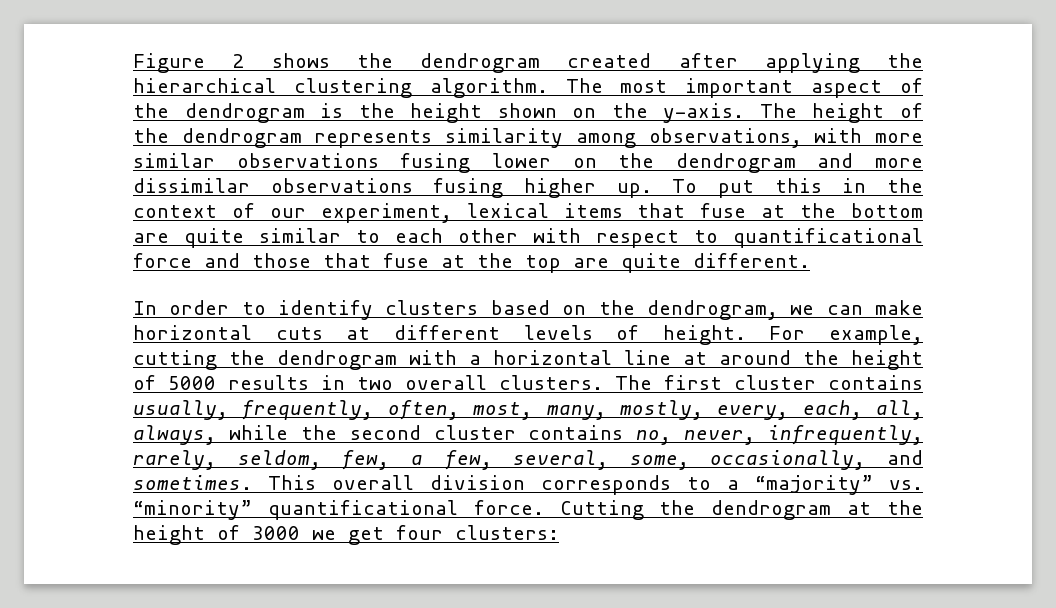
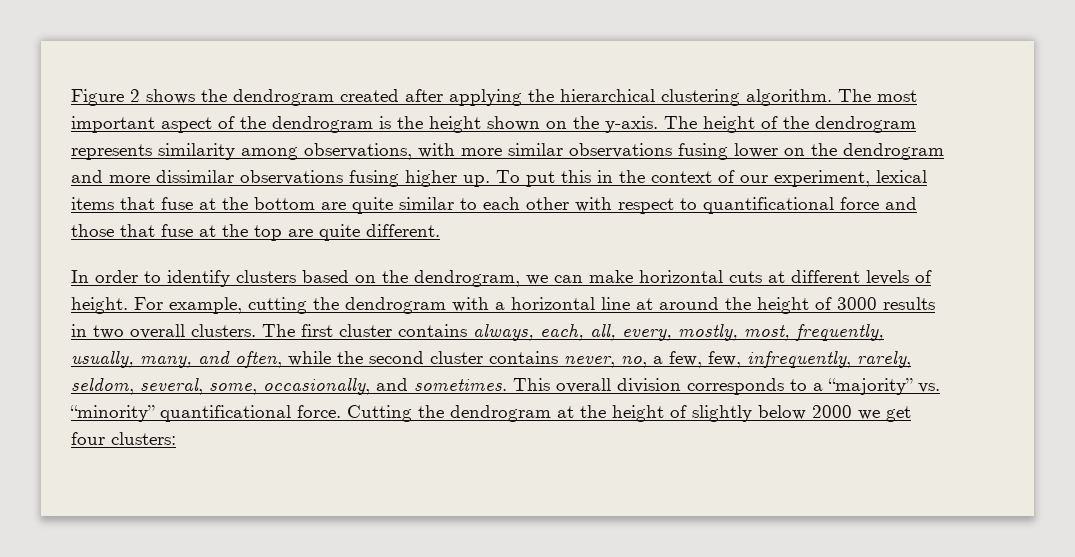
[168,376,216,390] 5000 -> [837,297,877,310] 3000
[133,400,923,420] [133,425,216,445] usually, frequently, often, most, many, mostly, every, each, all, always, -> [473,324,884,341] [71,351,282,368] always, each, all, every, mostly, most, frequently, usually, many, and often,
[636,425,923,445] [133,450,492,470] no, never, infrequently, rarely, seldom, few, a few, -> [564,351,911,368] [71,378,134,395] never, no, a few, few, infrequently, rarely, seldom,
[252,526,300,540] 3000 -> [692,405,852,422] slightly below 2000

